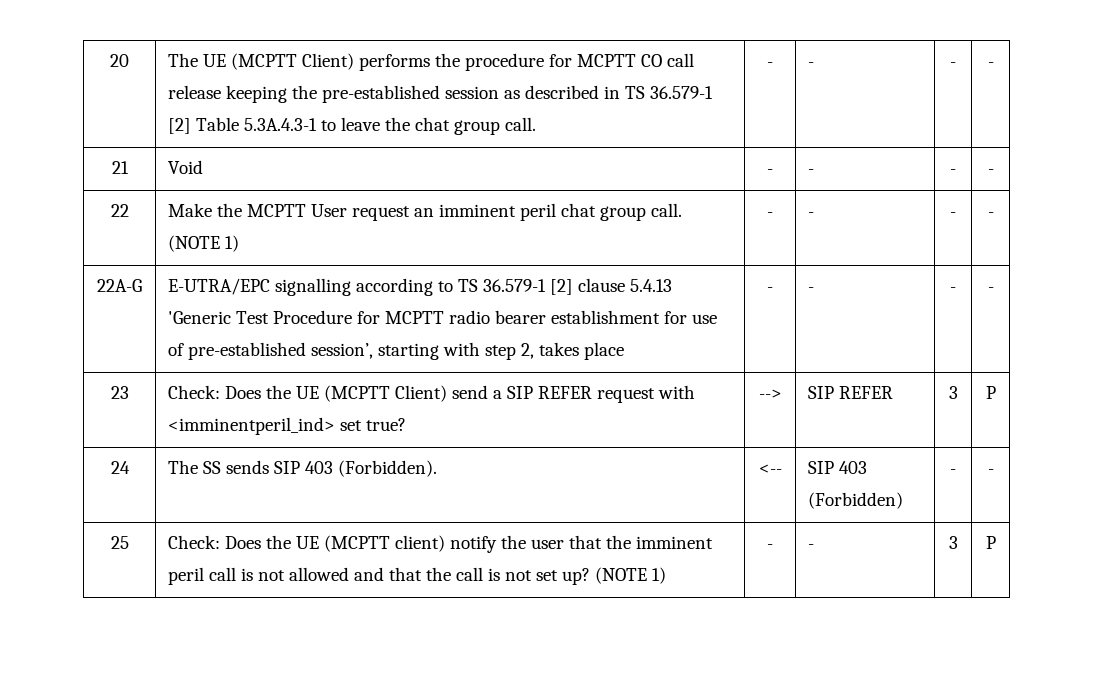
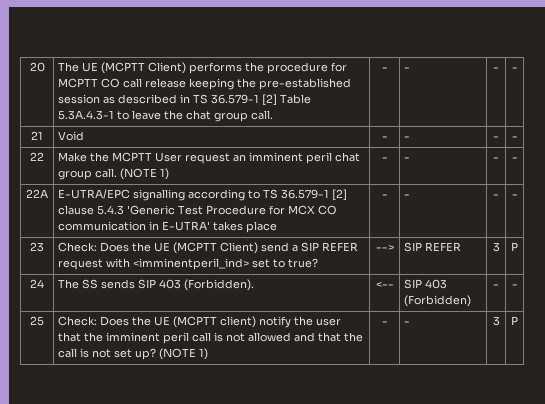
[97,279,142,292] 22A-G -> [26,189,48,198] 22A
[630,279,673,292] 5.4.13 -> [97,205,125,215] 5.4.3
[385,310,718,324] [168,342,535,360] MCPTT radio bearer establishment for use of pre-established session’, starting with step 2, -> [288,205,338,215] [58,221,211,231] MCX CO communication in E-UTRA'
(363, 425) none -> [273,259,286,268] to

